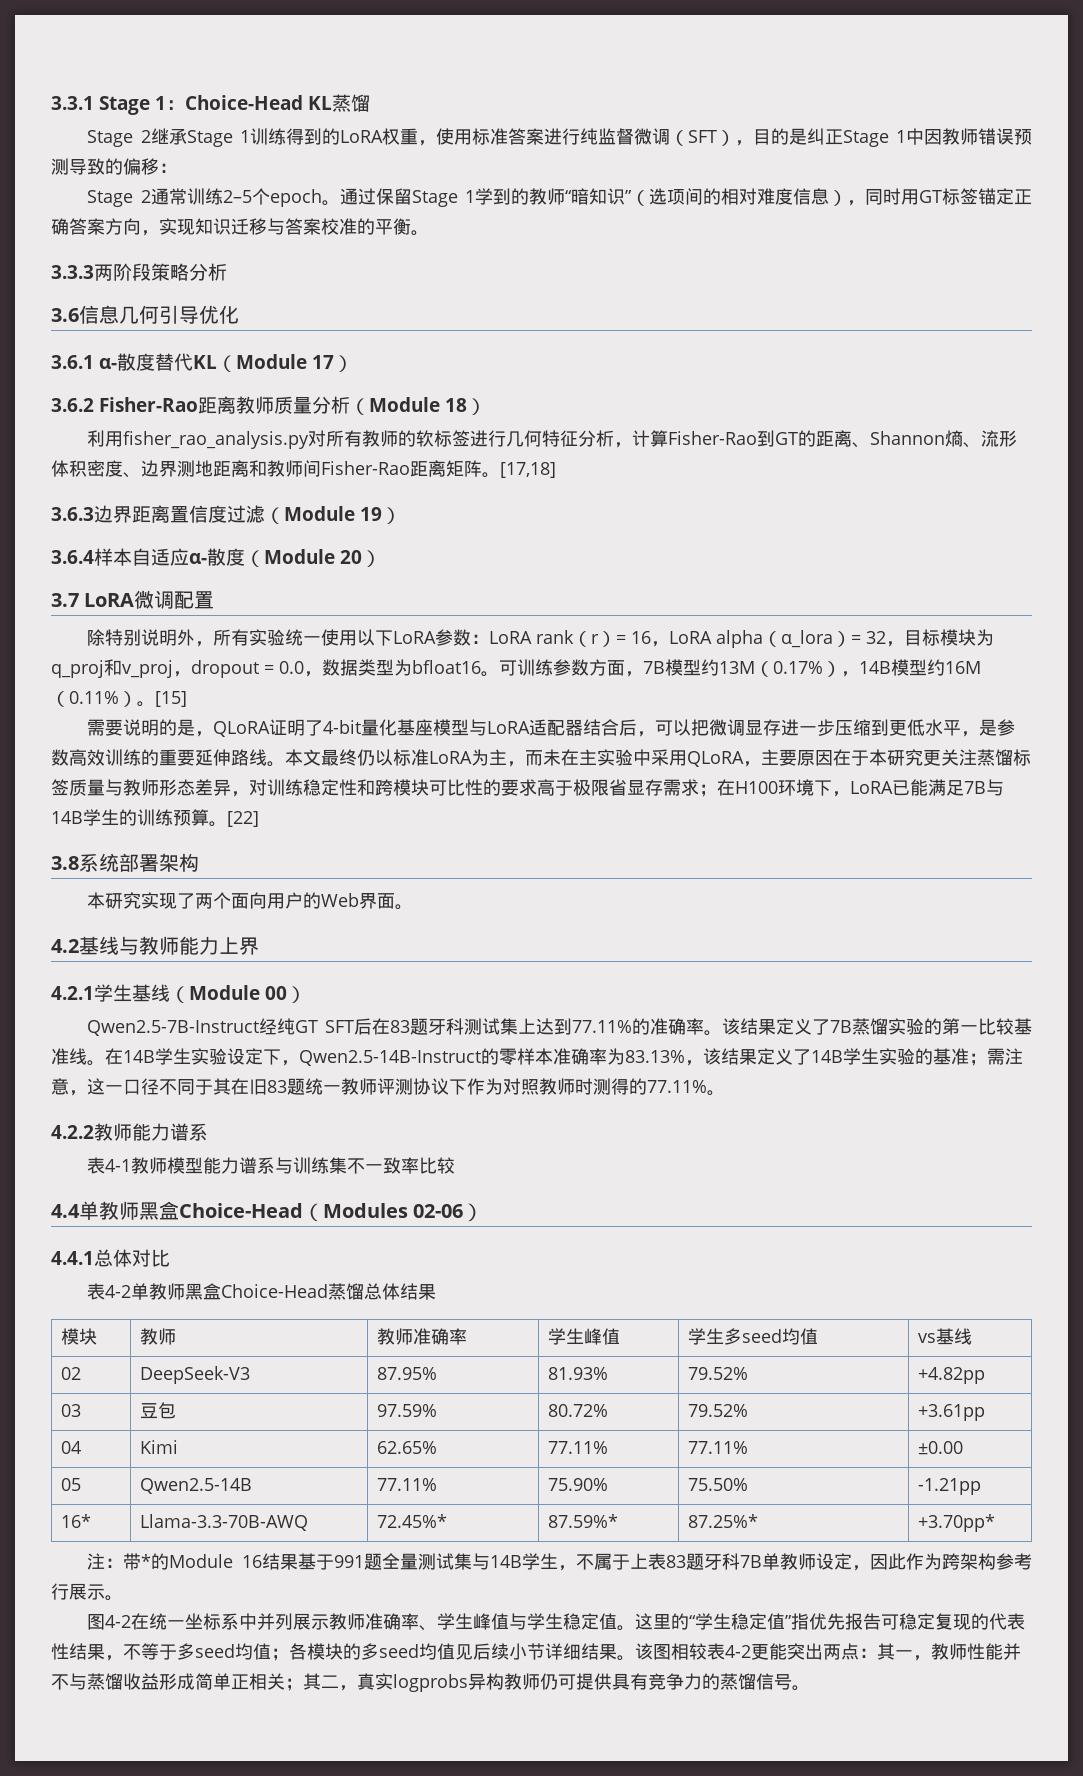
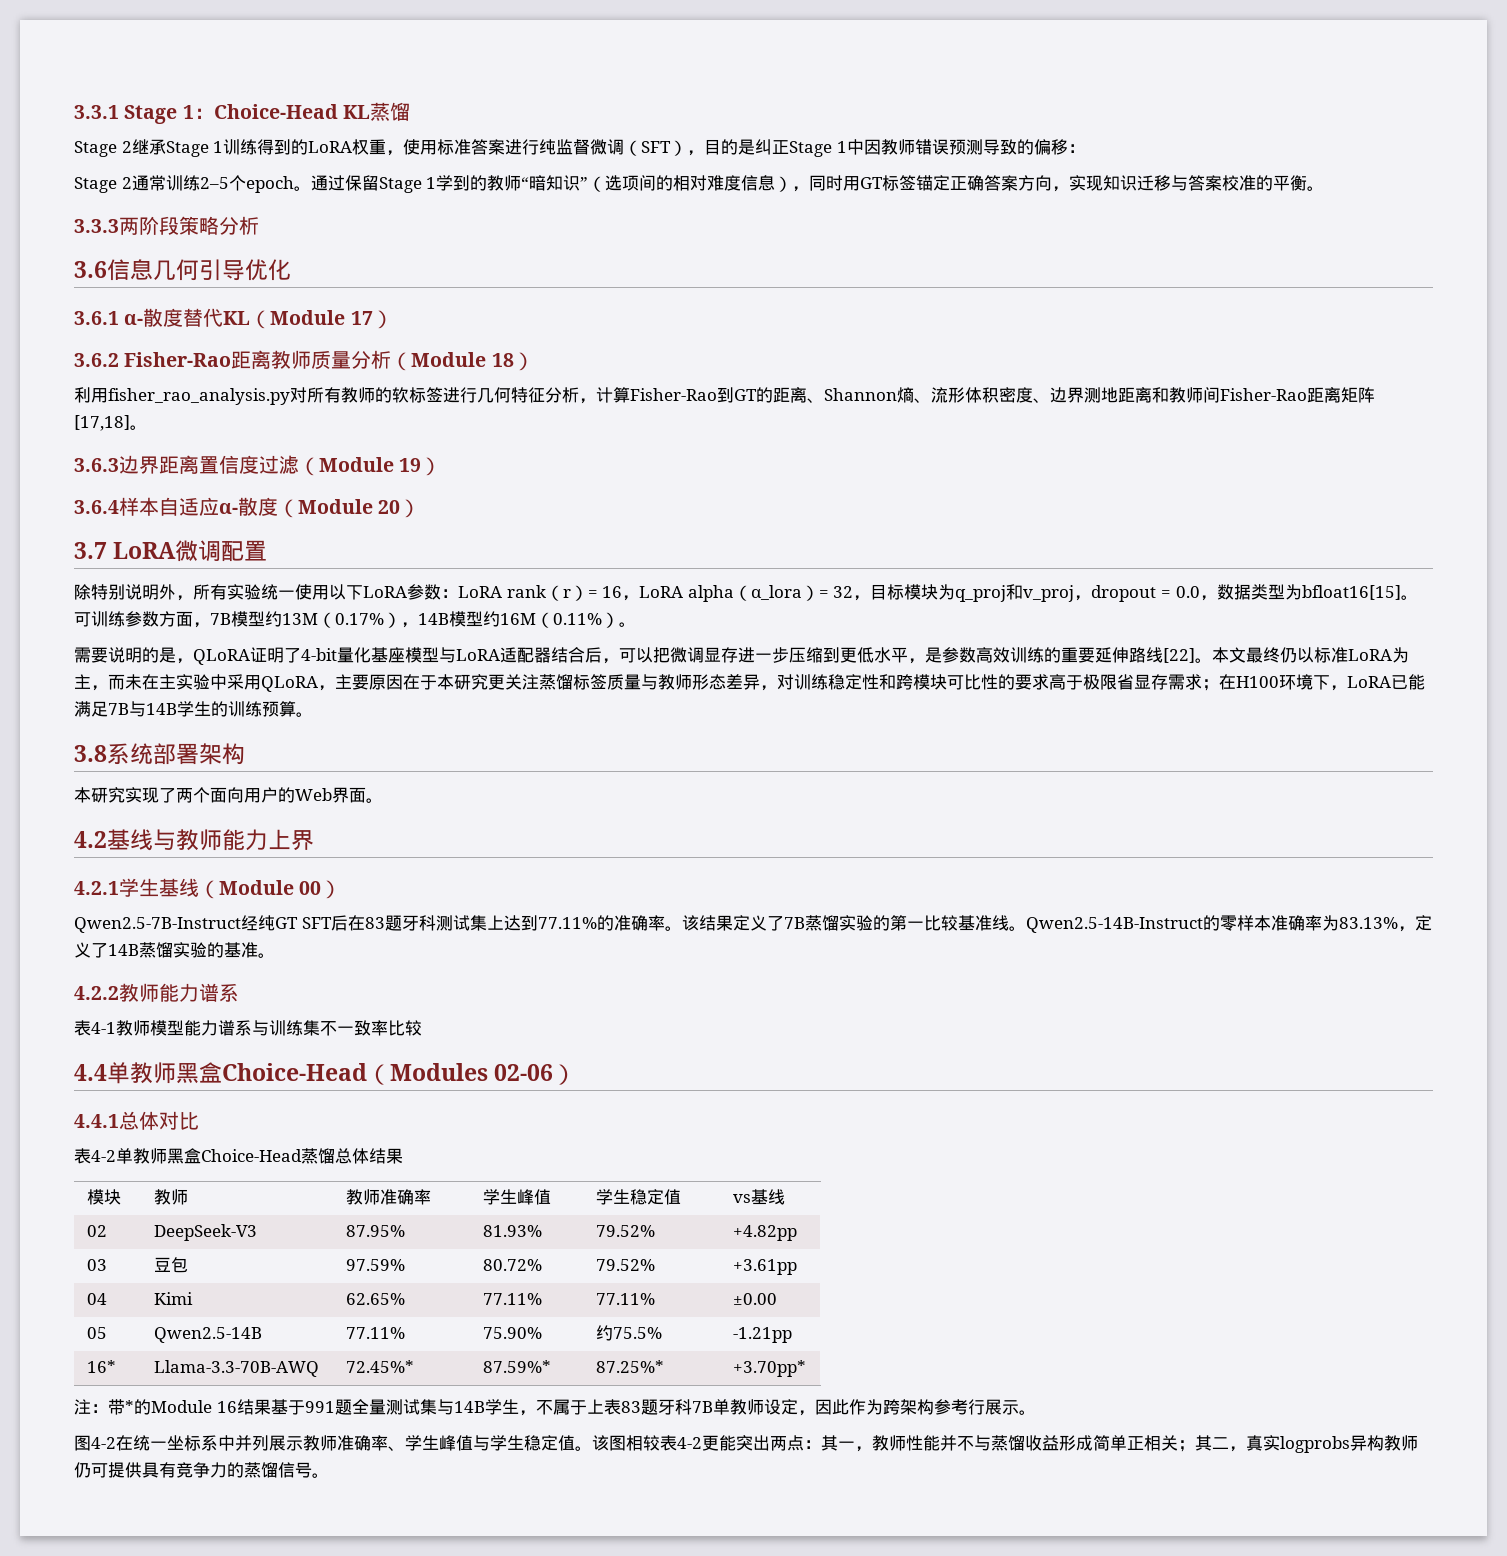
[482,462,556,478] 。[17,18] -> [74,415,147,431] [17,18]。
[412,660,481,674] bfloat16 -> [1301,585,1401,600] bfloat16[15]
[155,691,187,707] [15] -> (636, 624) none
(267, 757) none -> [1163,648,1195,663] [22]
[227,811,259,827] [22] -> (313, 714) none
[105,1048,299,1066] 在14B学生实验设定下， -> (1026, 928) none
[703,1048,757,1065] 该结果 -> (1415, 929) none
[843,1048,879,1065] 学生 -> [139,942,173,958] 蒸馏
[969,1048,1023,1066] [51,1078,707,1096] ；需注意，这一口径不同于其在旧83题统一教师评测协议下作为对照教师时测得的77.11% -> (258, 950) none
[723,1328,800,1345] 多seed均 -> [630,1189,665,1205] 稳定
[687,1478,748,1491] 75.50% -> [596,1325,663,1341] 约75.5%
[635,1613,1026,1630] [51,1643,635,1661] 这里的“学生稳定值”指优先报告可稳定复现的代表性结果，不等于多seed均值；各模块的多seed均值见后续小节详细结果。 -> (592, 1448) none

